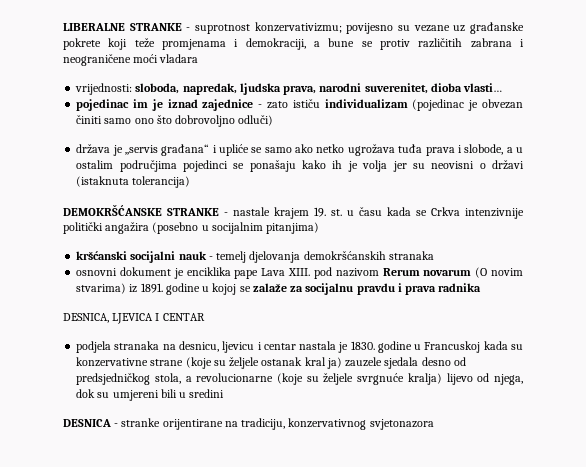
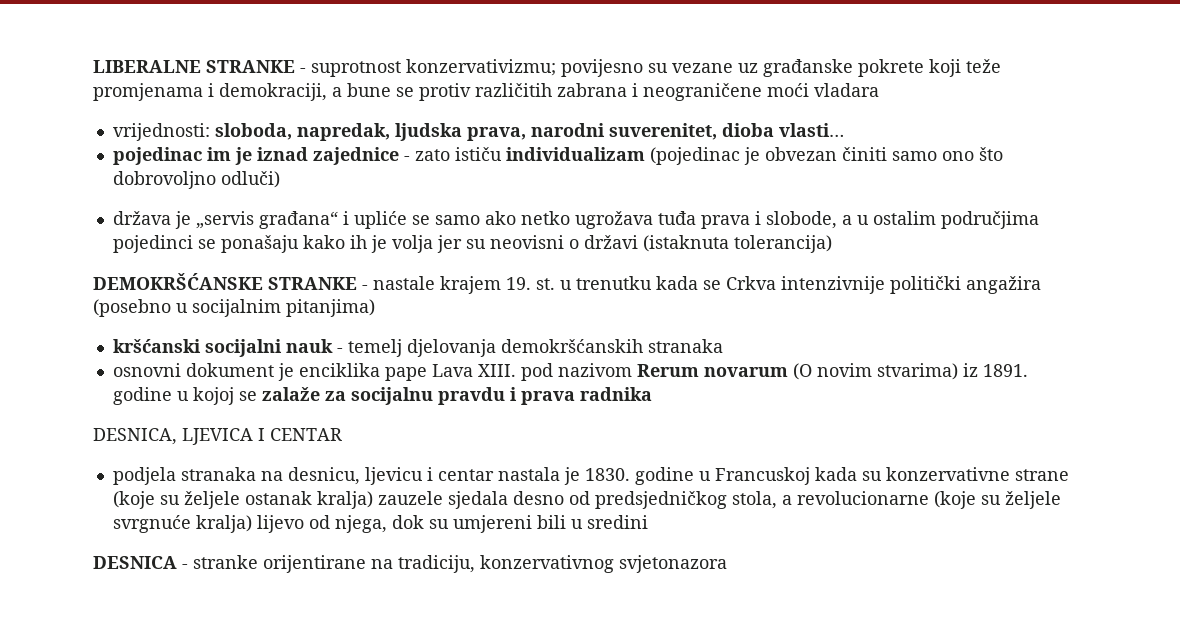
[359,207,382,216] času -> [576,276,652,290] trenutku
[304,357,342,369] kral ja) -> [316,491,373,509] kralja)

